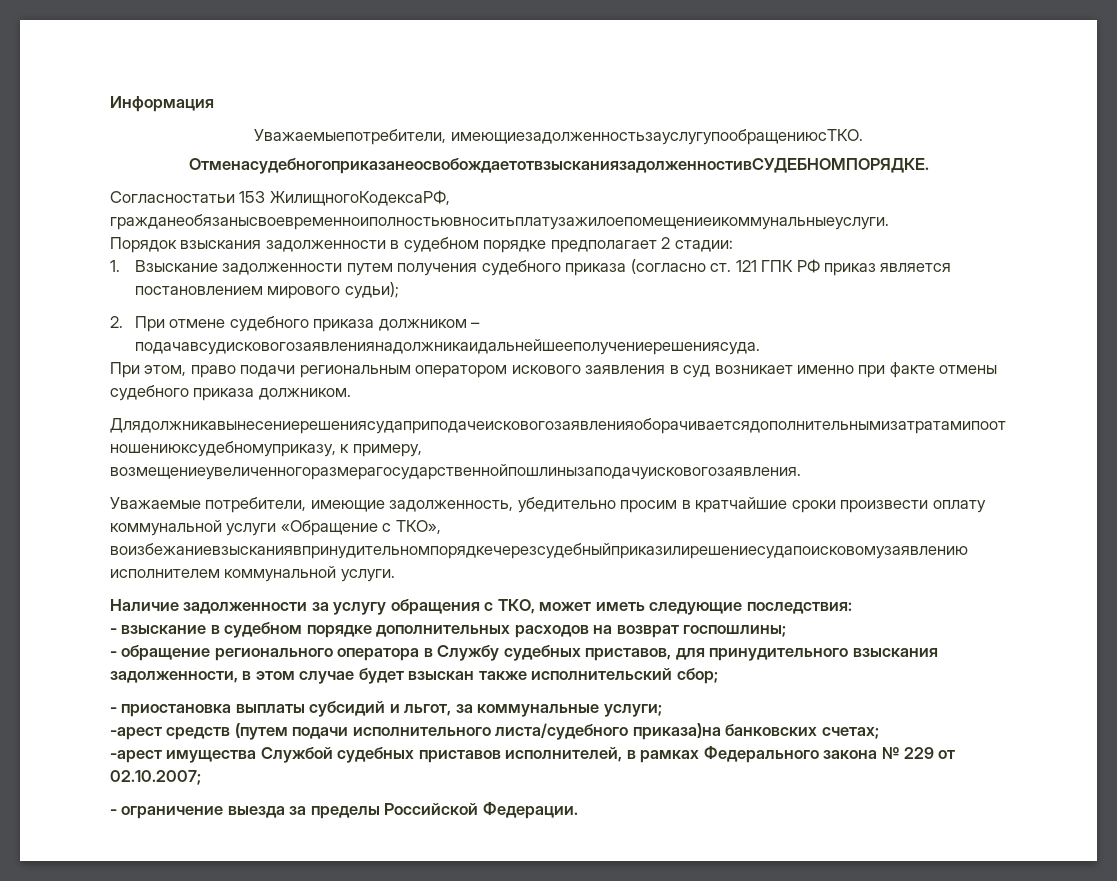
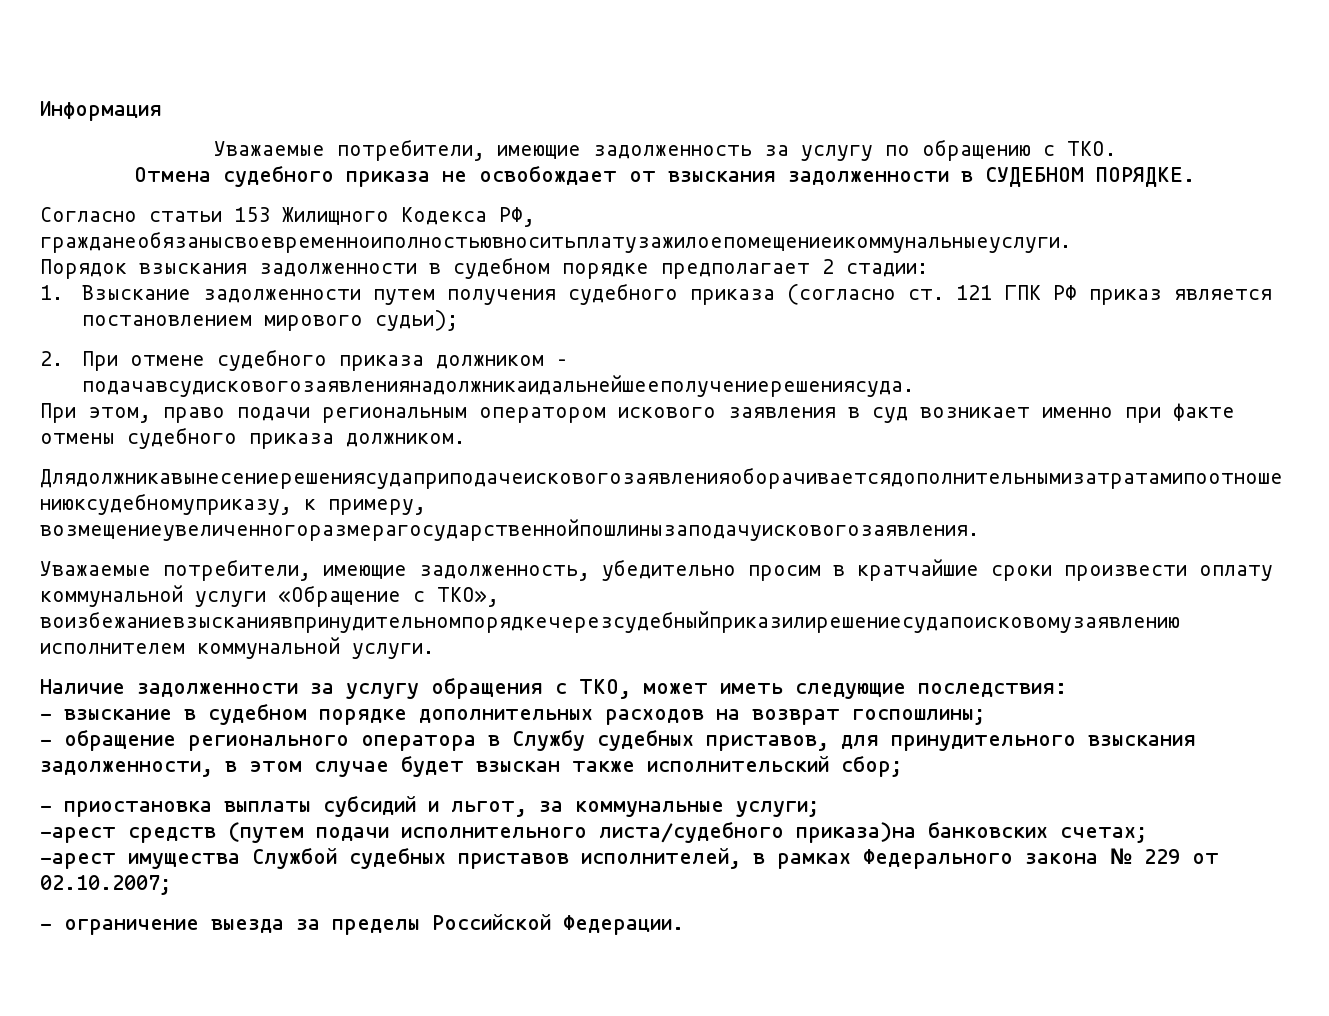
[254,129,863,145] [188,158,929,174] [110,190,450,206] Уважаемыепотребители, имеющиезадолженностьзауслугупообращениюсТКО. // ОтменасудебногоприказанеосвобождаетотвзысканиязадолженностивСУДЕБНОМПОРЯДКЕ. // Согласностатьи 153 ЖилищногоКодексаРФ, -> [213,139,1116,161] [134,165,1195,187] [40,207,535,227] Уважаемые потребители, имеющие задолженность за услугу по обращению с ТКО. // Отмена судебного приказа не освобождает от взыскания задолженности в СУДЕБНОМ ПОРЯДКЕ. // Согласно статьи 153 Жилищного Кодекса РФ,

